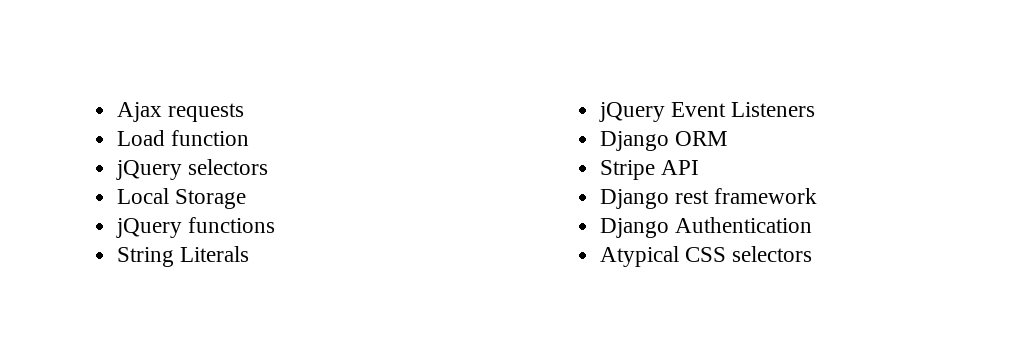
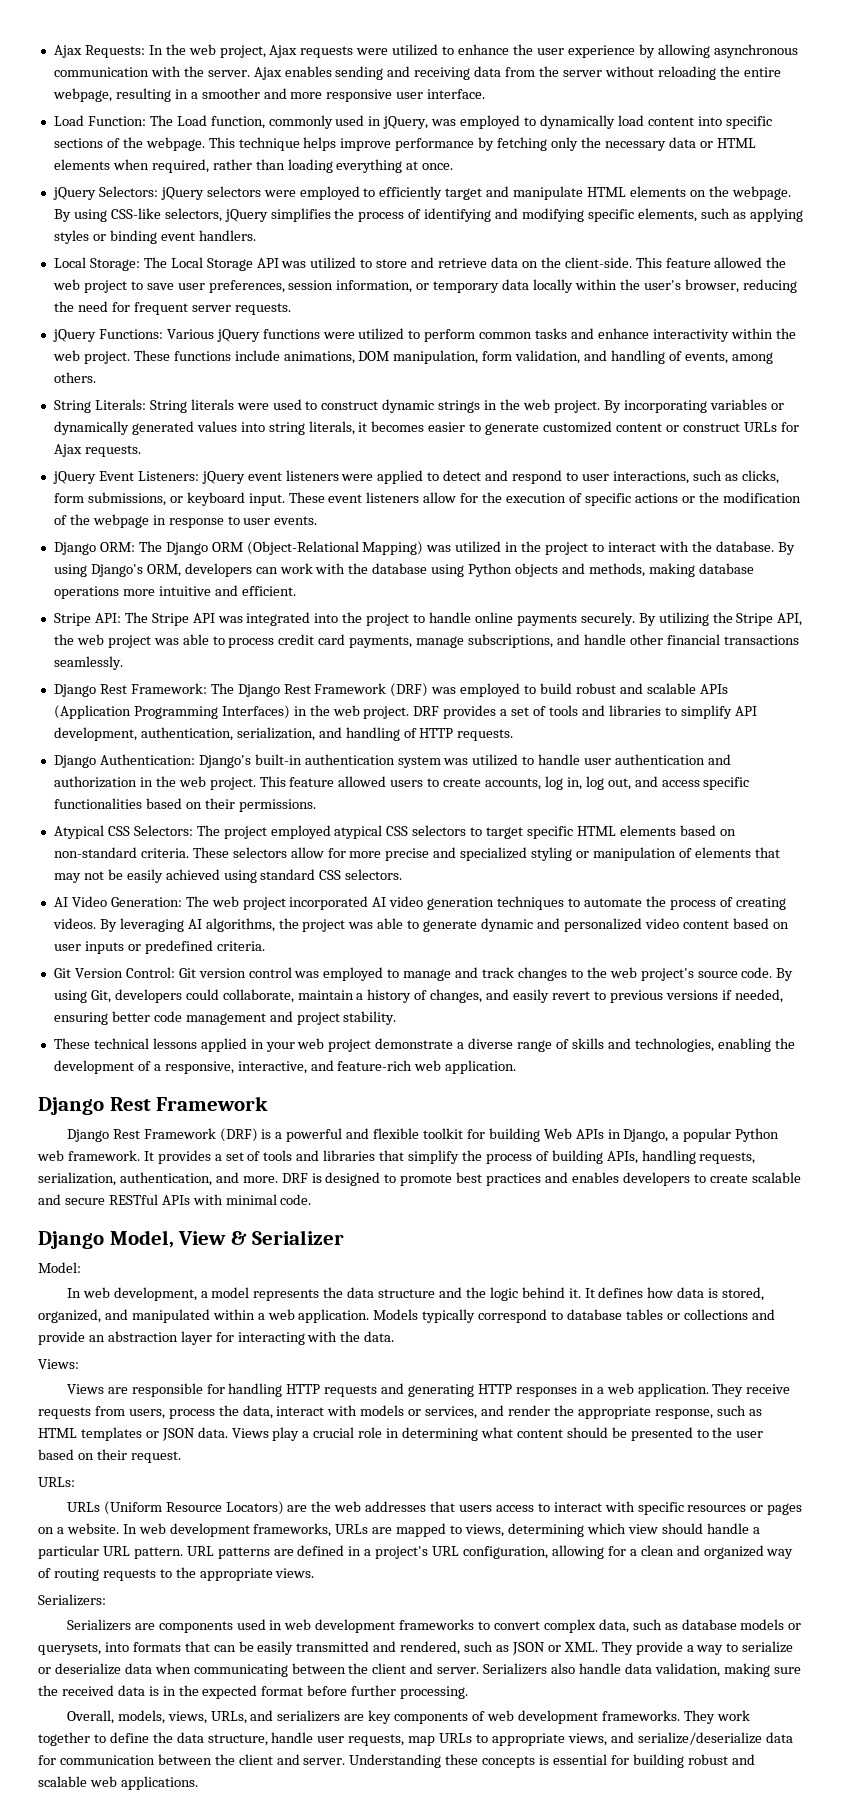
[116,102,244,122] [116,130,249,146] [115,159,268,180] [116,188,246,209] [115,217,275,238] [116,246,249,267] [598,102,816,122] [599,131,727,151] [599,160,699,180] [599,188,818,209] [599,217,812,238] [599,246,813,267] Ajax requests // Load function // jQuery selectors // Local Storage // jQuery functions // String Literals // jQuery Event Listeners // Django ORM // Stripe API // Django rest framework // Django Authentication // Atypical CSS selectors -> [53,44,798,58] [53,66,781,80] [52,88,486,102] [53,115,772,129] [53,137,756,151] [53,159,454,173] [52,186,791,200] [53,208,803,222] [53,230,256,244] [53,257,787,271] [52,279,797,293] [53,301,291,315] [52,328,796,342] [52,350,773,364] [53,372,96,383] [53,399,784,413] [53,421,799,435] [53,444,141,457] [52,470,779,484] [53,492,801,506] [53,514,318,528] [53,541,795,555] [53,563,754,577] [53,585,296,599] [53,612,803,626] [53,634,799,648] [53,656,123,670] [53,683,728,697] [53,705,757,719] [53,727,514,741] [53,754,731,768] [53,776,750,790] [53,798,316,812] [53,825,736,839] [53,847,780,861] [53,869,403,883] [53,896,786,910] [52,918,789,932] [53,940,265,954] [53,967,794,981] [53,989,783,1003] [53,1011,397,1025] [53,1038,795,1052] [53,1060,517,1074] [38,1096,269,1115] [66,1128,780,1142] [37,1150,756,1164] [38,1172,801,1186] [38,1194,312,1205] [38,1230,345,1249] [38,1262,81,1273] [66,1287,765,1301] [38,1309,775,1323] [38,1331,395,1345] [38,1359,79,1369] [66,1383,791,1397] [38,1405,762,1419] [38,1427,764,1441] [38,1449,181,1463] [38,1477,75,1487] [66,1501,803,1515] [38,1523,760,1537] [38,1545,794,1559] [38,1567,315,1581] [38,1594,106,1606] [66,1619,802,1633] [38,1641,794,1655] [38,1663,801,1677] [38,1685,469,1699] [66,1710,750,1724] [38,1732,793,1746] [38,1754,755,1768] [38,1776,198,1790] Ajax Requests: In the web project, Ajax requests were utilized to enhance the user experience by allowing asynchronous communication with the server. Ajax enables sending and receiving data from the server without reloading the entire webpage, resulting in a smoother and more responsive user interface. // Load Function: The Load function, commonly used in jQuery, was employed to dynamically load content into specific sections of the webpage. This technique helps improve performance by fetching only the necessary data or HTML elements when required, rather than loading everything at once. // jQuery Selectors: jQuery selectors were employed to efficiently target and manipulate HTML elements on the webpage. By using CSS-like selectors, jQuery simplifies the process of identifying and modifying specific elements, such as applying styles or binding event handlers. // Local Storage: The Local Storage API was utilized to store and retrieve data on the client-side. This feature allowed the web project to save user preferences, session information, or temporary data locally within the user's browser, reducing the need for frequent server requests. // jQuery Functions: Various jQuery functions were utilized to perform common tasks and enhance interactivity within the web project. These functions include animations, DOM manipulation, form validation, and handling of events, among others. // String Literals: String literals were used to construct dynamic strings in the web project. By incorporating variables or dynamically generated values into string literals, it becomes easier to generate customized content or construct URLs for Ajax requests. // jQuery Event Listeners: jQuery event listeners were applied to detect and respond to user interactions, such as clicks, form submissions, or keyboard input. These event listeners allow for the execution of specific actions or the modification of the webpage in response to user events. // Django ORM: The Django ORM (Object-Relational Mapping) was utilized in the project to interact with the database. By using Django's ORM, developers can work with the database using Python objects and methods, making database operations more intuitive and efficient. // Stripe API: The Stripe API was integrated into the project to handle online payments securely. By utilizing the Stripe API, the web project was able to process credit card payments, manage subscriptions, and handle other financial transactions seamlessly. // Django Rest Framework: The Django Rest Framework (DRF) was employed to build robust and scalable APIs (Application Programming Interfaces) in the web project. DRF provides a set of tools and libraries to simplify API development, authentication, serialization, and handling of HTTP requests. // Django Authentication: Django's built-in authentication system was utilized to handle user authentication and authorization in the web project. This feature allowed users to create accounts, log in, log out, and access specific functionalities based on their permissions. // Atypical CSS Selectors: The project employed atypical CSS selectors to target specific HTML elements based on non-standard criteria. These selectors allow for more precise and specialized styling or manipulation of elements that may not be easily achieved using standard CSS selectors. // AI Video Generation: The web project incorporated AI video generation techniques to automate the process of creating videos. By leveraging AI algorithms, the project was able to generate dynamic and personalized video content based on user inputs or predefined criteria. // Git Version Control: Git version control was employed to manage and track changes to the web project's source code. By using Git, developers could collaborate, maintain a history of changes, and easily revert to previous versions if needed, ensuring better code management and project stability. // These technical lessons applied in your web project demonstrate a diverse range of skills and technologies, enabling the development of a responsive, interactive, and feature-rich web application. // Django Rest Framework // Django Rest Framework (DRF) is a powerful and flexible toolkit for building Web APIs in Django, a popular Python web framework. It provides a set of tools and libraries that simplify the process of building APIs, handling requests, serialization, authentication, and more. DRF is designed to promote best practices and enables developers to create scalable and secure RESTful APIs with minimal code. // Django Model, View & Serializer // Model: // In web development, a model represents the data structure and the logic behind it. It defines how data is stored, organized, and manipulated within a web application. Models typically correspond to database tables or collections and provide an abstraction layer for interacting with the data. // Views: // Views are responsible for handling HTTP requests and generating HTTP responses in a web application. They receive requests from users, process the data, interact with models or services, and render the appropriate response, such as HTML templates or JSON data. Views play a crucial role in determining what content should be presented to the user based on their request. // URLs: // URLs (Uniform Resource Locators) are the web addresses that users access to interact with specific resources or pages on a website. In web development frameworks, URLs are mapped to views, determining which view should handle a particular URL pattern. URL patterns are defined in a project's URL configuration, allowing for a clean and organized way of routing requests to the appropriate views. // Serializers: // Serializers are components used in web development frameworks to convert complex data, such as database models or querysets, into formats that can be easily transmitted and rendered, such as JSON or XML. They provide a way to serialize or deserialize data when communicating between the client and server. Serializers also handle data validation, making sure the received data is in the expected format before further processing. // Overall, models, views, URLs, and serializers are key components of web development frameworks. They work together to define the data structure, handle user requests, map URLs to appropriate views, and serialize/deserialize data for communication between the client and server. Understanding these concepts is essential for building robust and scalable web applications.

